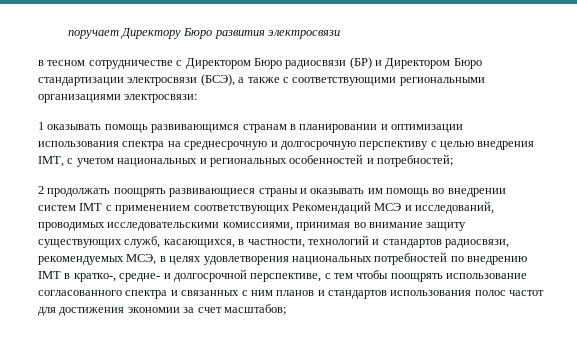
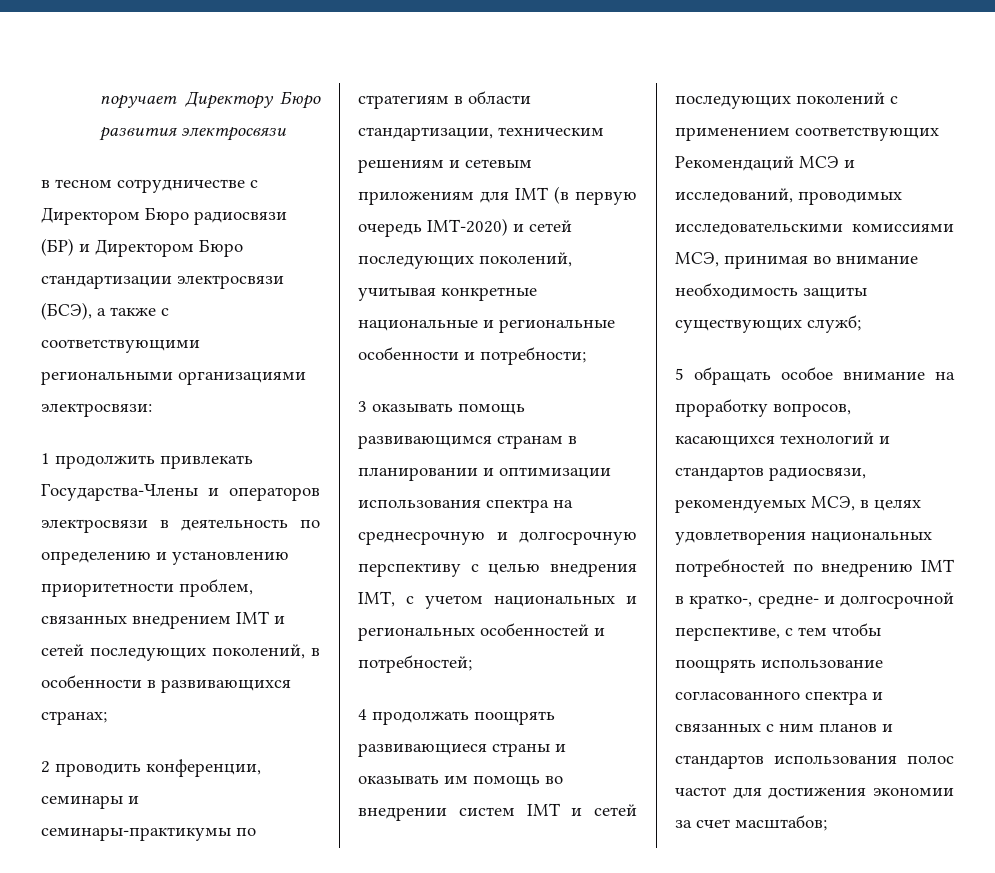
(44, 126) none -> [55,455,253,469] [41,483,320,501] [41,519,320,533] [41,551,289,565] [41,579,253,597] [41,611,285,629] [41,644,320,661] [41,675,291,693] [41,711,107,725] [41,759,261,777] [41,795,139,809] [41,827,256,841] [358,91,531,109] [358,127,604,141] [358,159,532,173] [358,186,637,205] [358,218,572,237] [358,252,572,269] [358,287,537,301] [358,319,615,333] [358,347,586,365] [358,401,367,412] продолжить привлекать Государства-Члены и операторов электросвязи в деятельность по определению и установлению приоритетности проблем, связанных внедрением IMT и сетей последующих поколений, в особенности в развивающихся странах; // 2 проводить конференции, семинары и семинары-практикумы по стратегиям в области стандартизации, техническим решениям и сетевым приложениям для IMT (в первую очередь IMT-2020) и сетей последующих поколений, учитывая конкретные национальные и региональные особенности и потребности; // 3
[38,186,44,194] 2 -> [358,709,367,720] 4
(103, 207) none -> [571,804,637,816] [675,92,885,109] и сетей последующих поколений
[222,222,293,231] комиссиями, -> [852,224,954,232] [675,252,719,267] комиссиями МСЭ,
[426,222,467,231] [38,236,305,248] защиту существующих служб, касающихся, в частности, -> [675,283,867,299] [675,315,861,333] [675,367,955,385] [675,399,851,417] [675,436,775,447] необходимость защиты существующих служб; // 5 обращать особое внимание на проработку вопросов, касающихся

